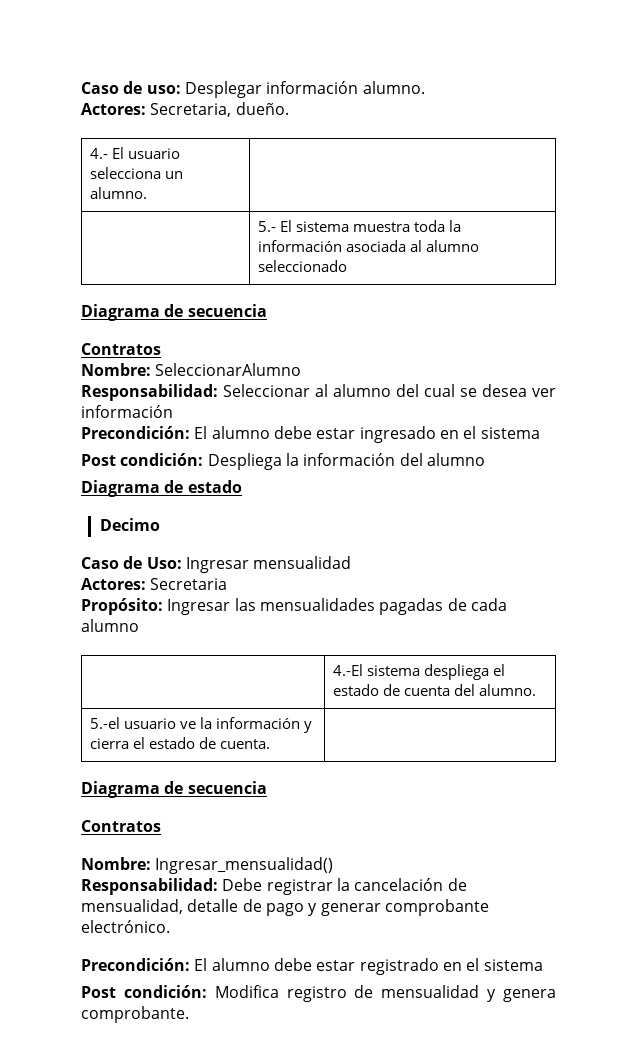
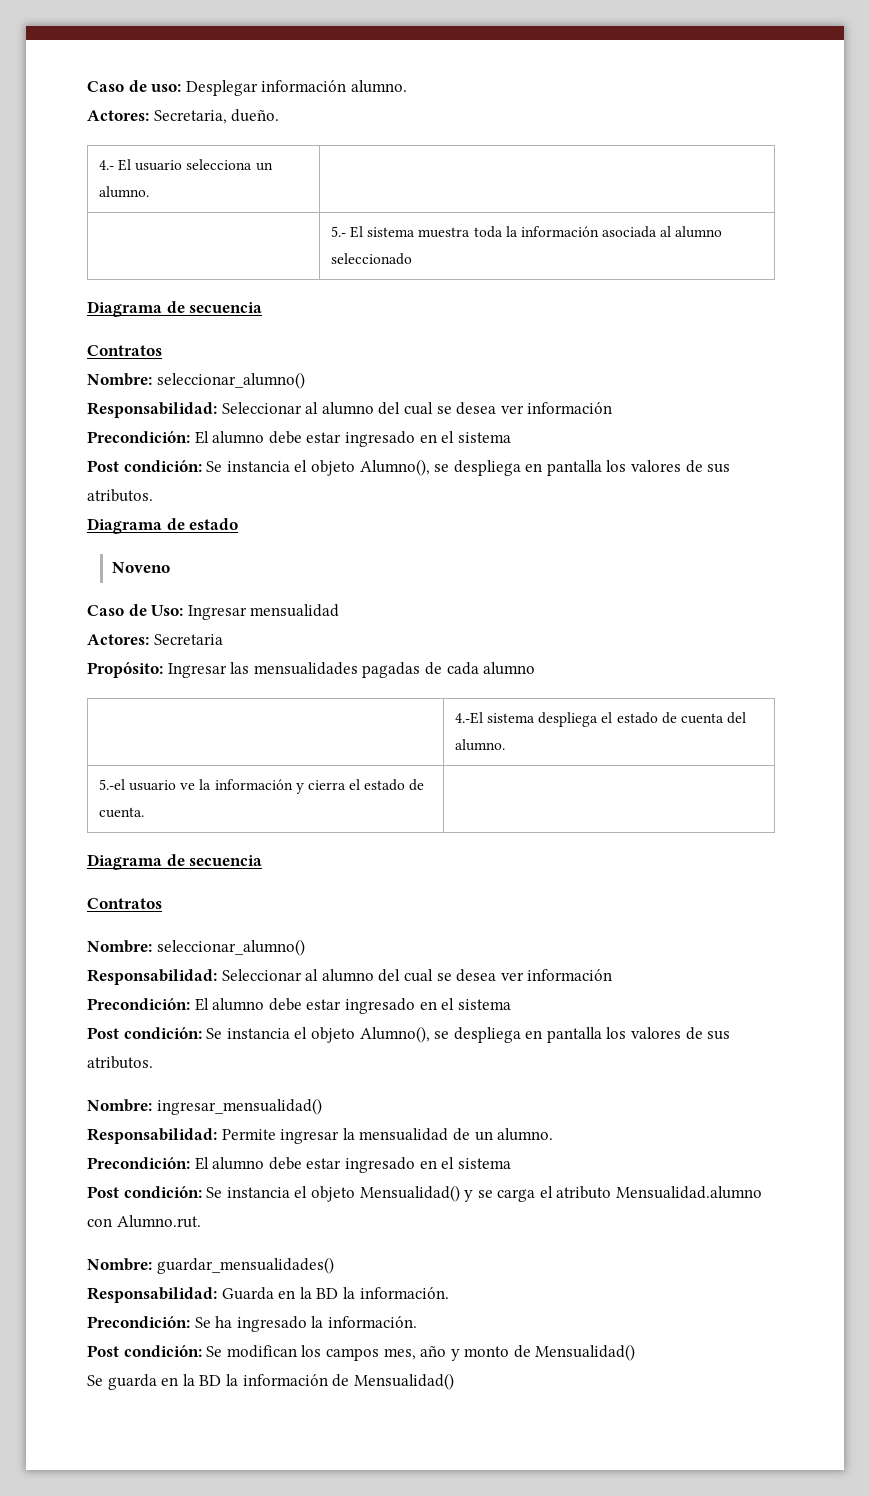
[155,363,302,376] SeleccionarAlumno -> [156,372,305,389] seleccionar_alumno()
[207,453,485,470] Despliega la información del alumno -> [206,459,731,476] [87,489,153,502] Se instancia el objeto Alumno(), se despliega en pantalla los valores de sus atributos.
[99,518,160,531] Decimo -> [112,562,171,573] Noveno
[155,857,334,874] [81,878,467,895] [81,899,489,916] [81,920,170,933] [81,958,543,975] [81,985,557,1002] [81,1006,189,1023] Ingresar_mensualidad() // Responsabilidad: Debe registrar la cancelación de mensualidad, detalle de pago y generar comprobante electrónico. // Precondición: El alumno debe estar registrado en el sistema // Post condición: Modifica registro de mensualidad y genera comprobante. -> [156,939,305,956] [87,969,613,985] [87,998,511,1014] [87,1026,731,1043] [87,1056,153,1069] [87,1098,322,1115] [87,1128,554,1144] [87,1157,511,1173] [87,1185,763,1202] [87,1215,201,1228] [87,1257,334,1274] [87,1287,449,1303] [87,1316,417,1332] [87,1344,636,1361] [87,1373,454,1390] seleccionar_alumno() // Responsabilidad: Seleccionar al alumno del cual se desea ver información // Precondición: El alumno debe estar ingresado en el sistema // Post condición: Se instancia el objeto Alumno(), se despliega en pantalla los valores de sus atributos. // Nombre: ingresar_mensualidad() // Responsabilidad: Permite ingresar la mensualidad de un alumno. // Precondición: El alumno debe estar ingresado en el sistema // Post condición: Se instancia el objeto Mensualidad() y se carga el atributo Mensualidad.alumno con Alumno.rut. // Nombre: guardar_mensualidades() // Responsabilidad: Guarda en la BD la información. // Precondición: Se ha ingresado la información. // Post condición: Se modifican los campos mes, año y monto de Mensualidad() // Se guarda en la BD la información de Mensualidad()

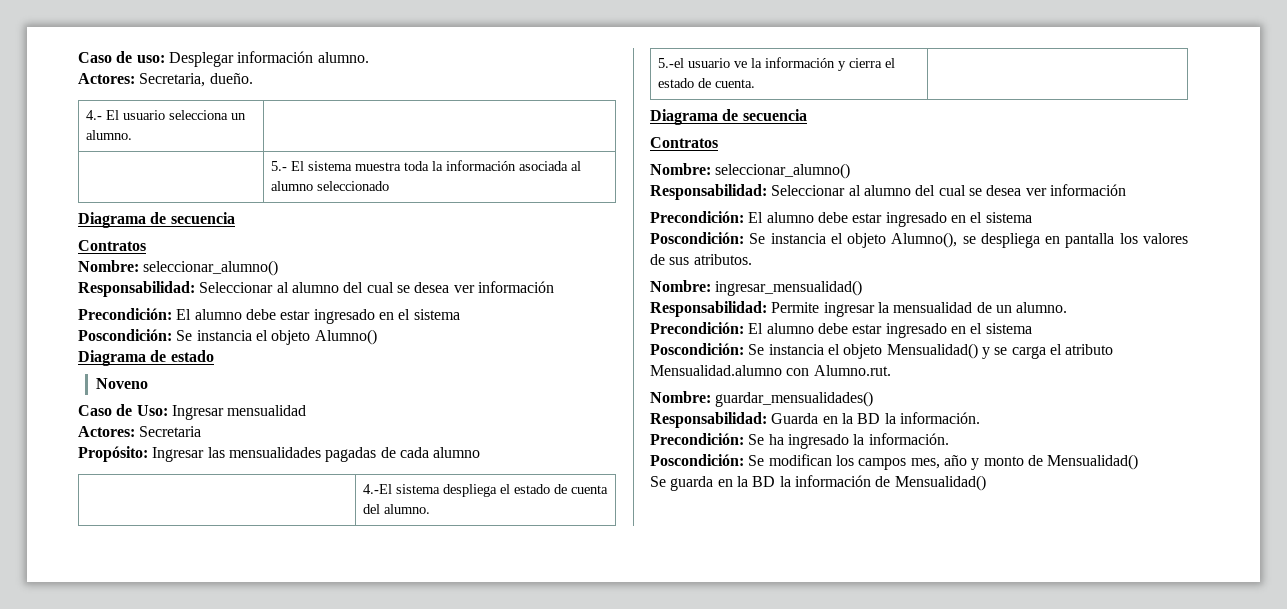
[87,459,731,476] [87,489,153,502] Post condición: Se instancia el objeto Alumno(), se despliega en pantalla los valores de sus atributos. -> [78,329,377,345] Poscondición: Se instancia el objeto Alumno()
[87,1027,202,1039] Post condición: -> [650,232,744,244] Poscondición:
[87,1186,202,1198] Post condición: -> [650,343,744,355] Poscondición:
[87,1345,202,1357] Post condición: -> [650,454,744,466] Poscondición:

